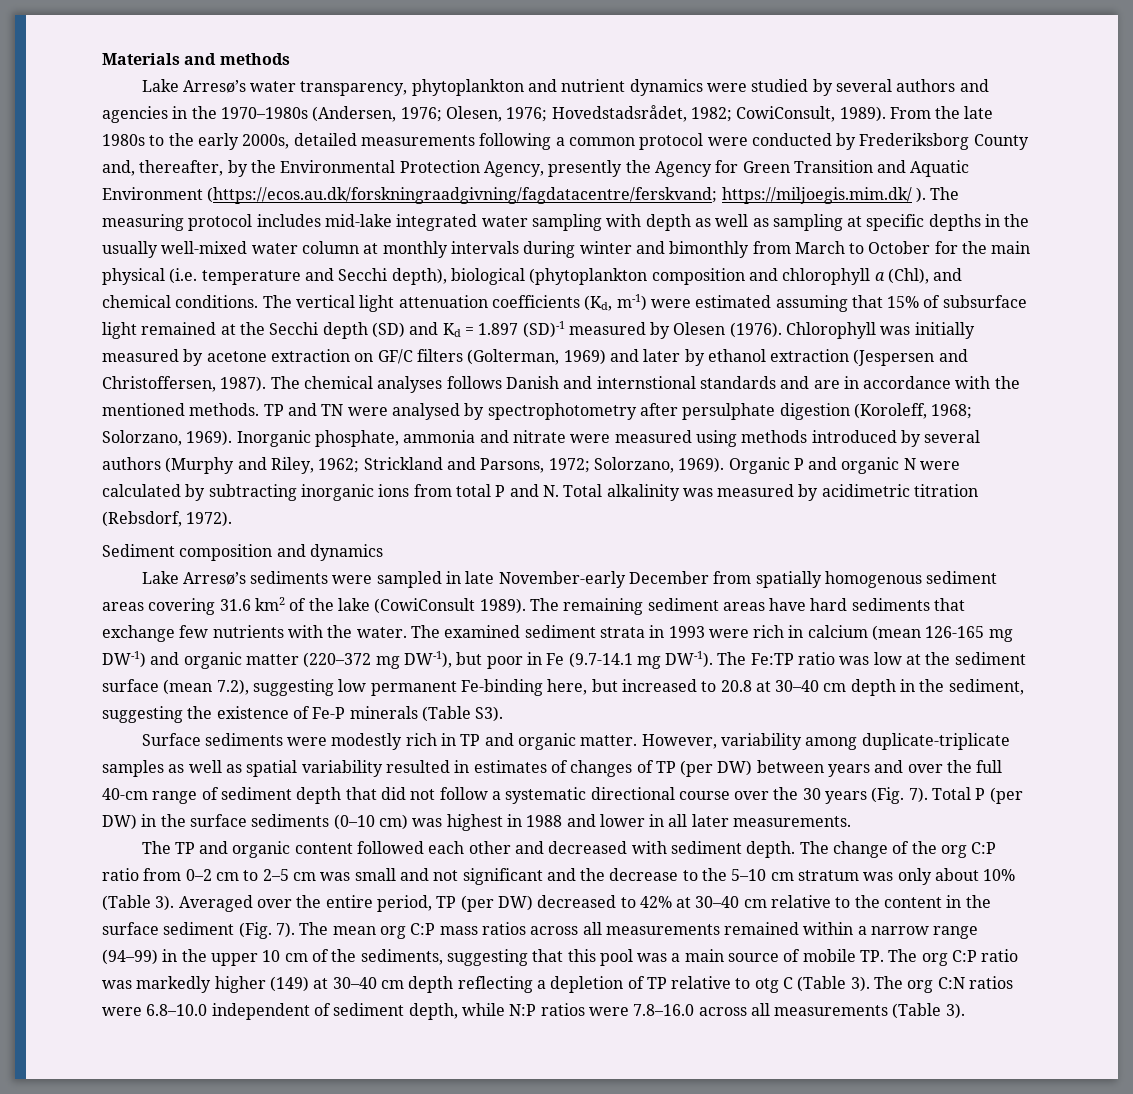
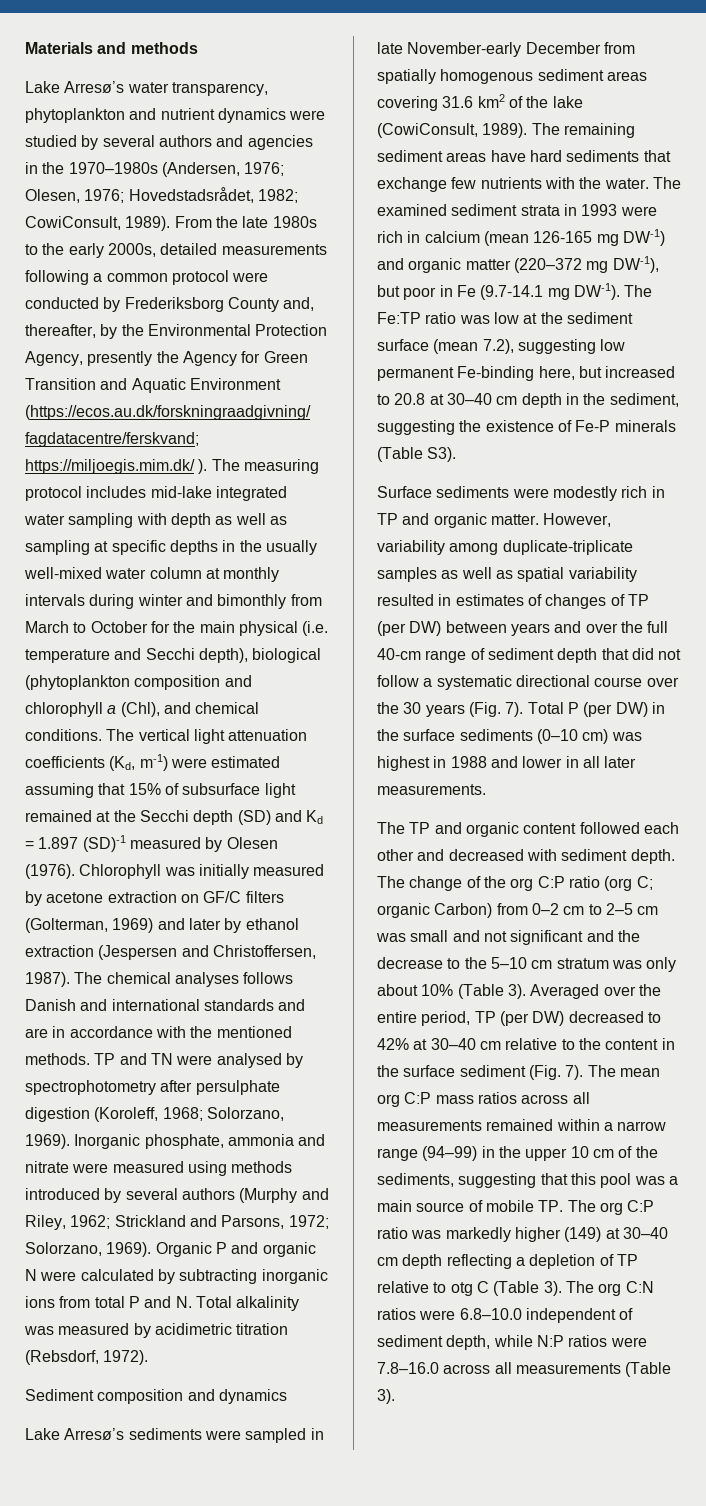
[596,376,696,389] internstional -> [111,999,200,1011] international
[374,598,476,614] (CowiConsult -> [377,123,478,138] (CowiConsult,
(139, 874) none -> [604,876,653,891] [377,903,493,918] (org C; organic Carbon)

